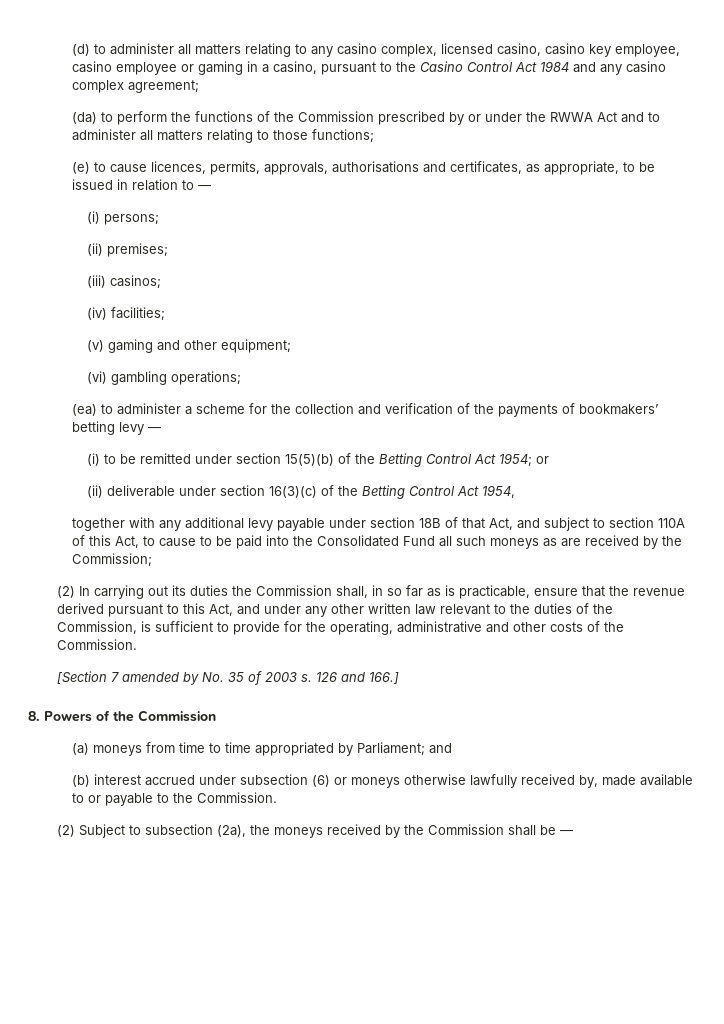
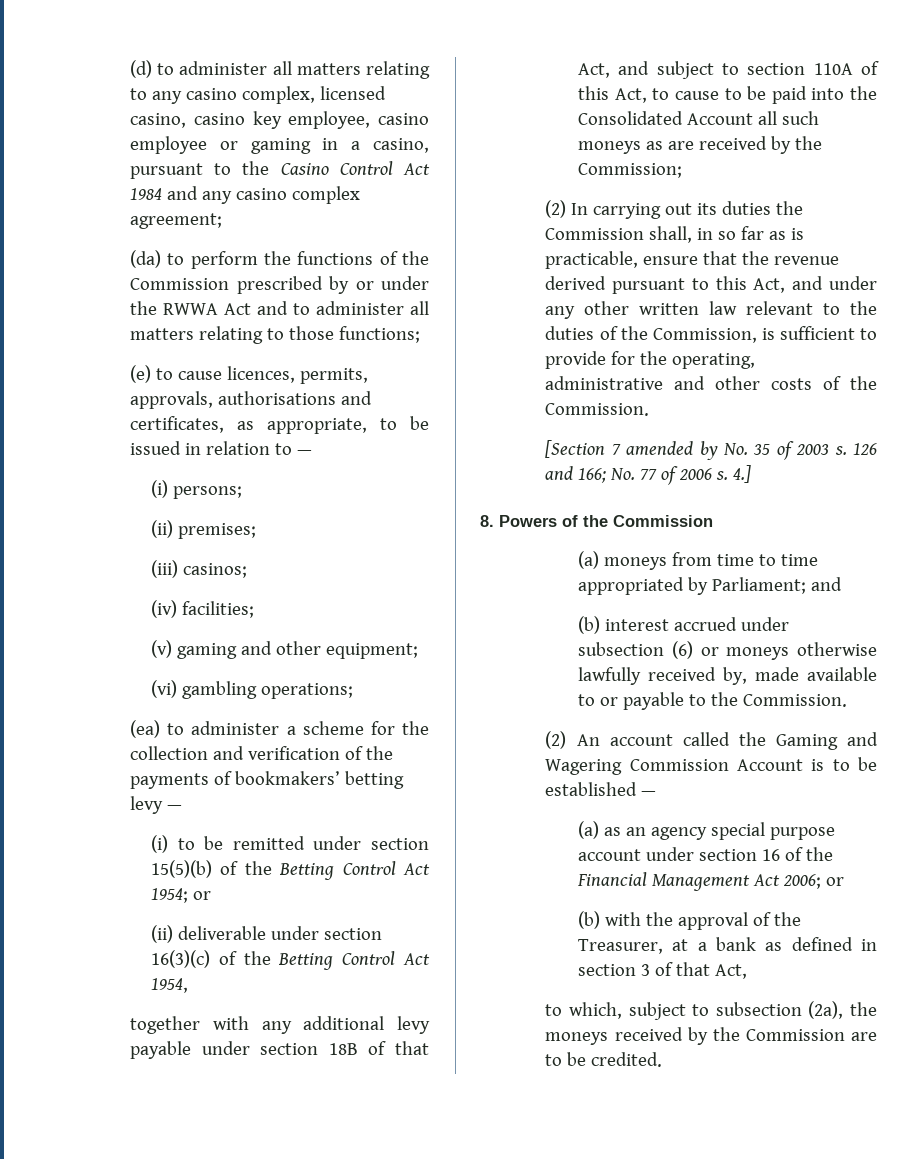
[403,536,436,546] Fund -> [687,113,754,125] Account
[369,672,400,684] 166.] -> [578,465,752,485] 166; No. 77 of 2006 s. 4.]
[79,824,126,838] Subject -> [576,732,878,750] [545,757,877,775] [545,782,657,796] [578,821,836,840] [578,847,834,861] [577,872,845,891] [578,911,802,930] [578,937,877,954] [578,962,748,979] [545,1002,686,1020] An account called the Gaming and Wagering Commission Account is to be established — // (a) as an agency special purpose account under section 16 of the Financial Management Act 2006; or // (b) with the approval of the Treasurer, at a bank as defined in section 3 of that Act, // to which, subject
[508,825,574,836] shall be — -> [851,1032,877,1041] [545,1052,663,1067] are to be credited.

